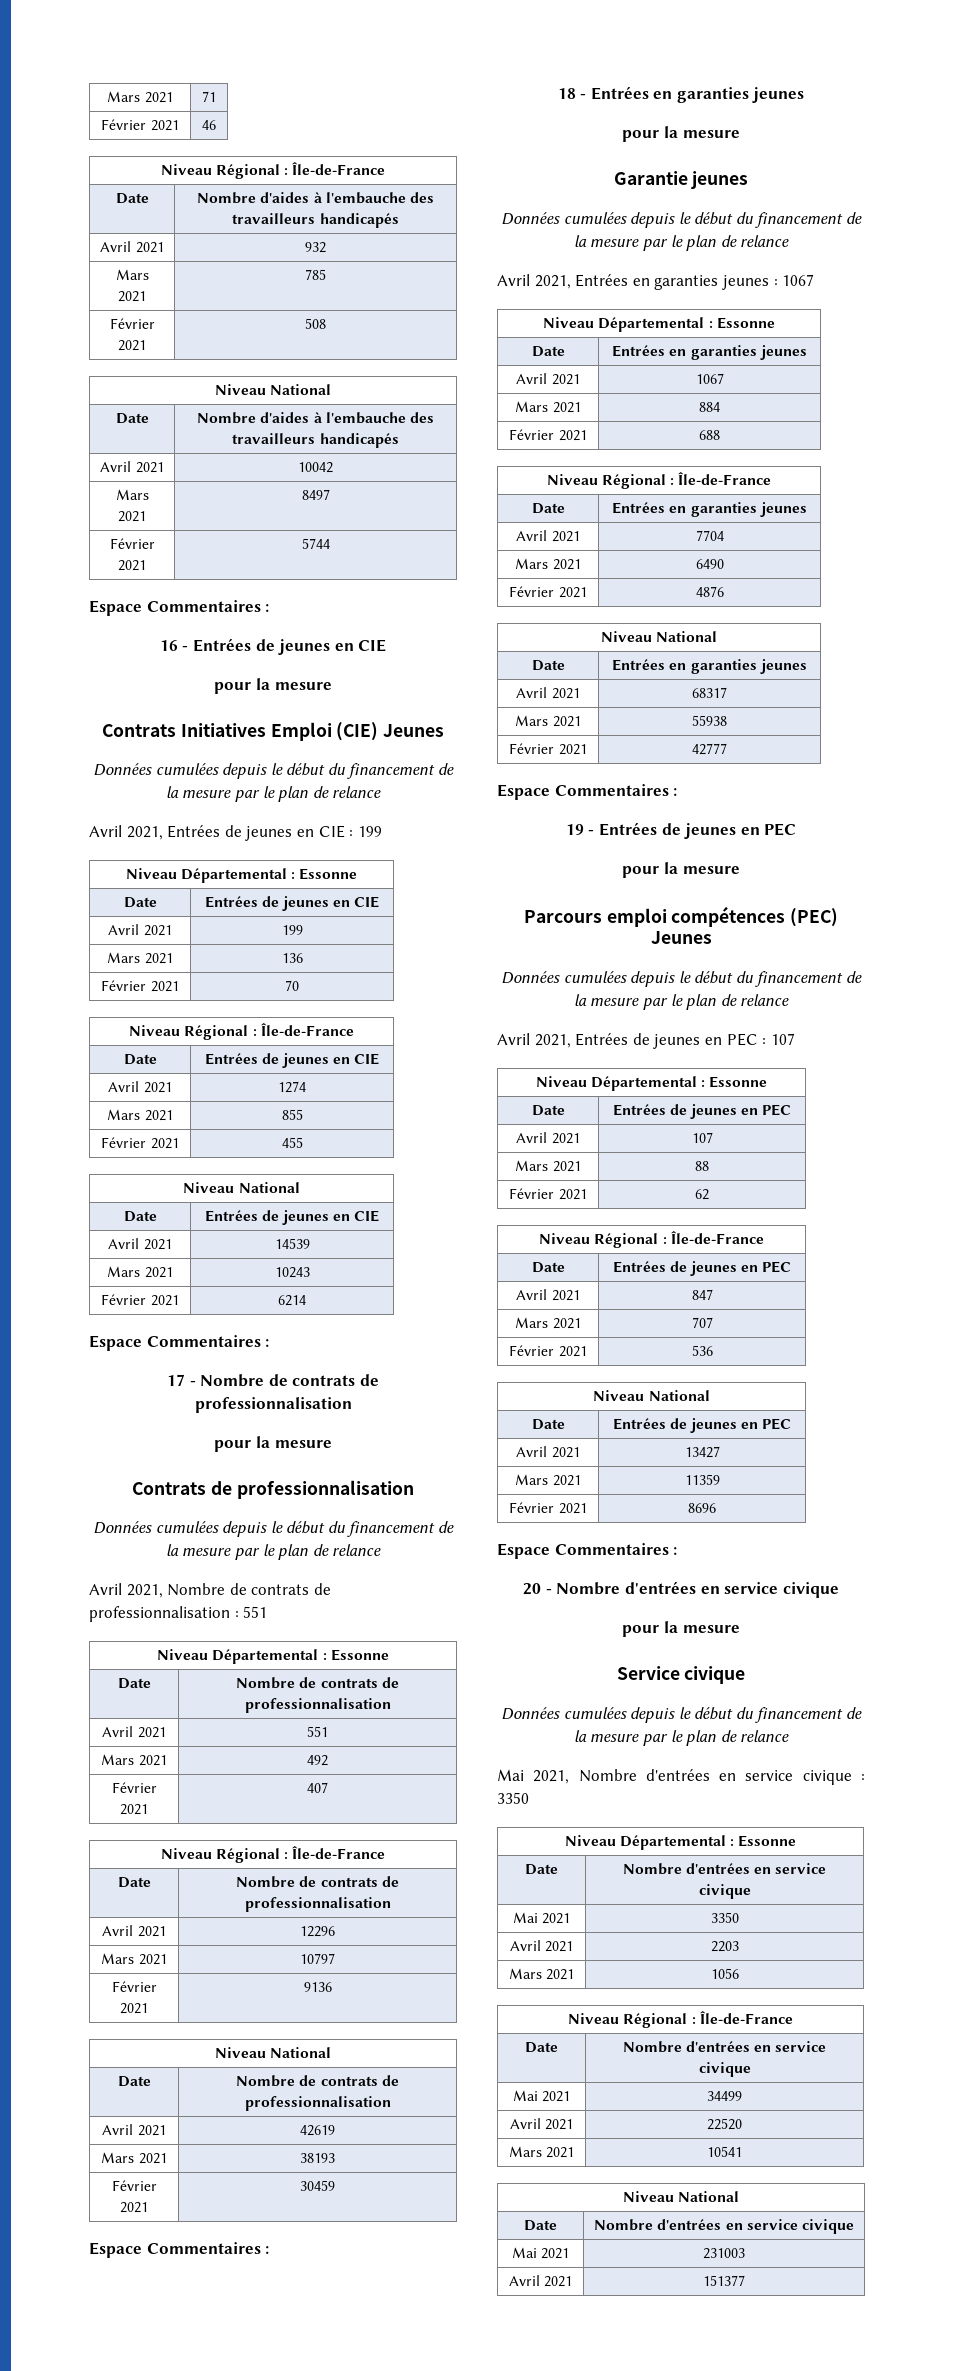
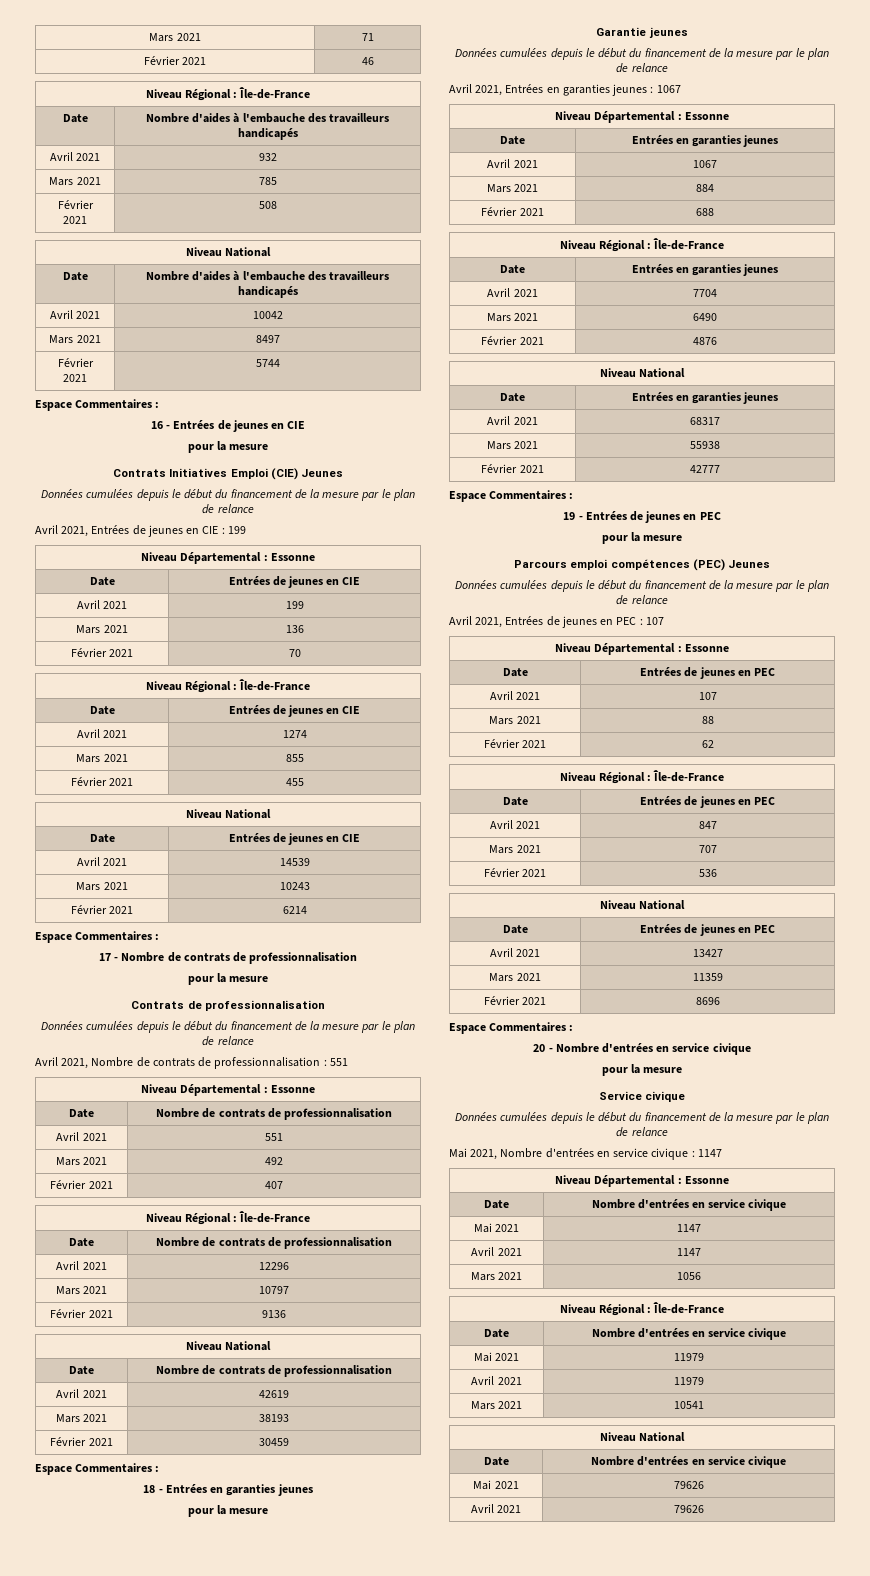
[497,1792,529,1804] 3350 -> [697,1149,722,1157] 1147
[710,1912,739,1923] [509,1940,574,1952] [710,1941,739,1952] 3350 // Avril 2021 | 2203 -> [677,1224,701,1232] [471,1247,522,1256] [677,1248,701,1256] 1147 // Avril 2021 | 1147
[707,2091,742,2101] [509,2118,574,2130] [707,2118,742,2130] 34499 // Avril 2021 | 22520 -> [674,1353,704,1361] [471,1376,522,1385] [674,1377,704,1385] 11979 // Avril 2021 | 11979
[703,2248,745,2259] [508,2275,573,2287] [703,2275,745,2286] 231003 // Avril 2021 | 151377 -> [673,1481,704,1489] [470,1504,522,1513] [673,1505,704,1513] 79626 // Avril 2021 | 79626

